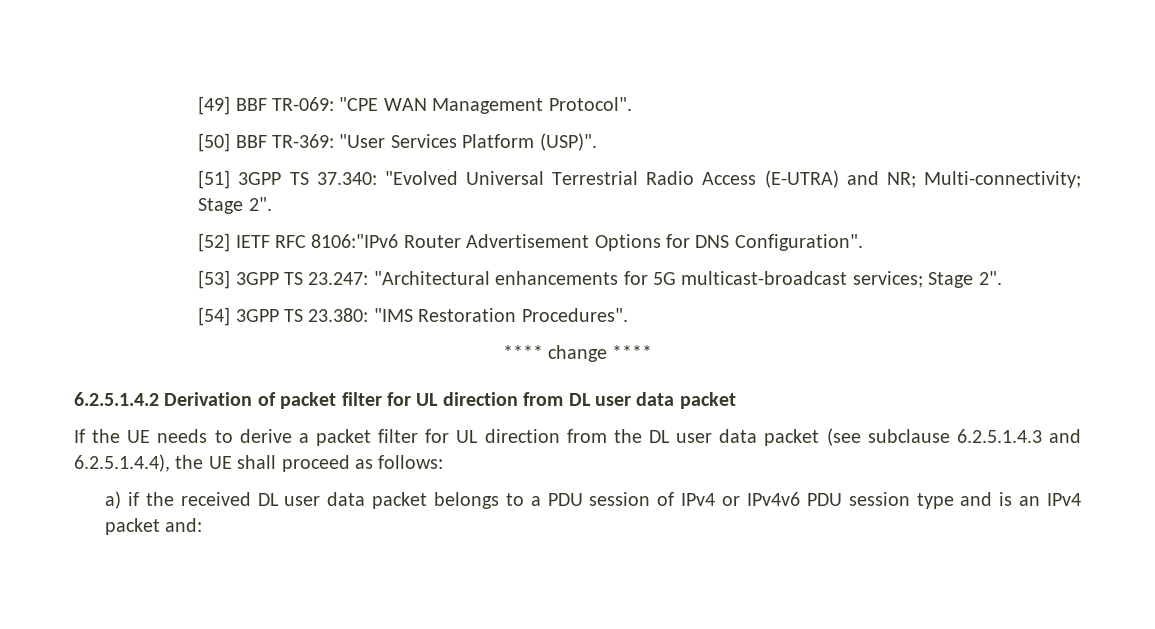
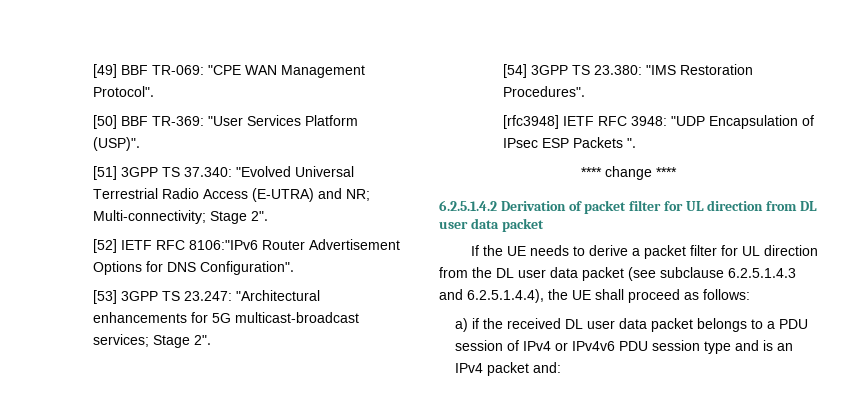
(628, 315) none -> [502,115,814,129] [502,137,636,148] // [rfc3948] IETF RFC 3948: "UDP Encapsulation of IPsec ESP Packets ".

